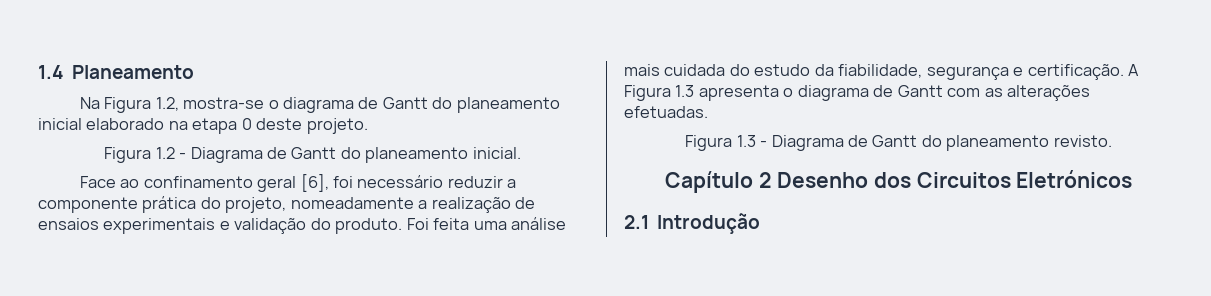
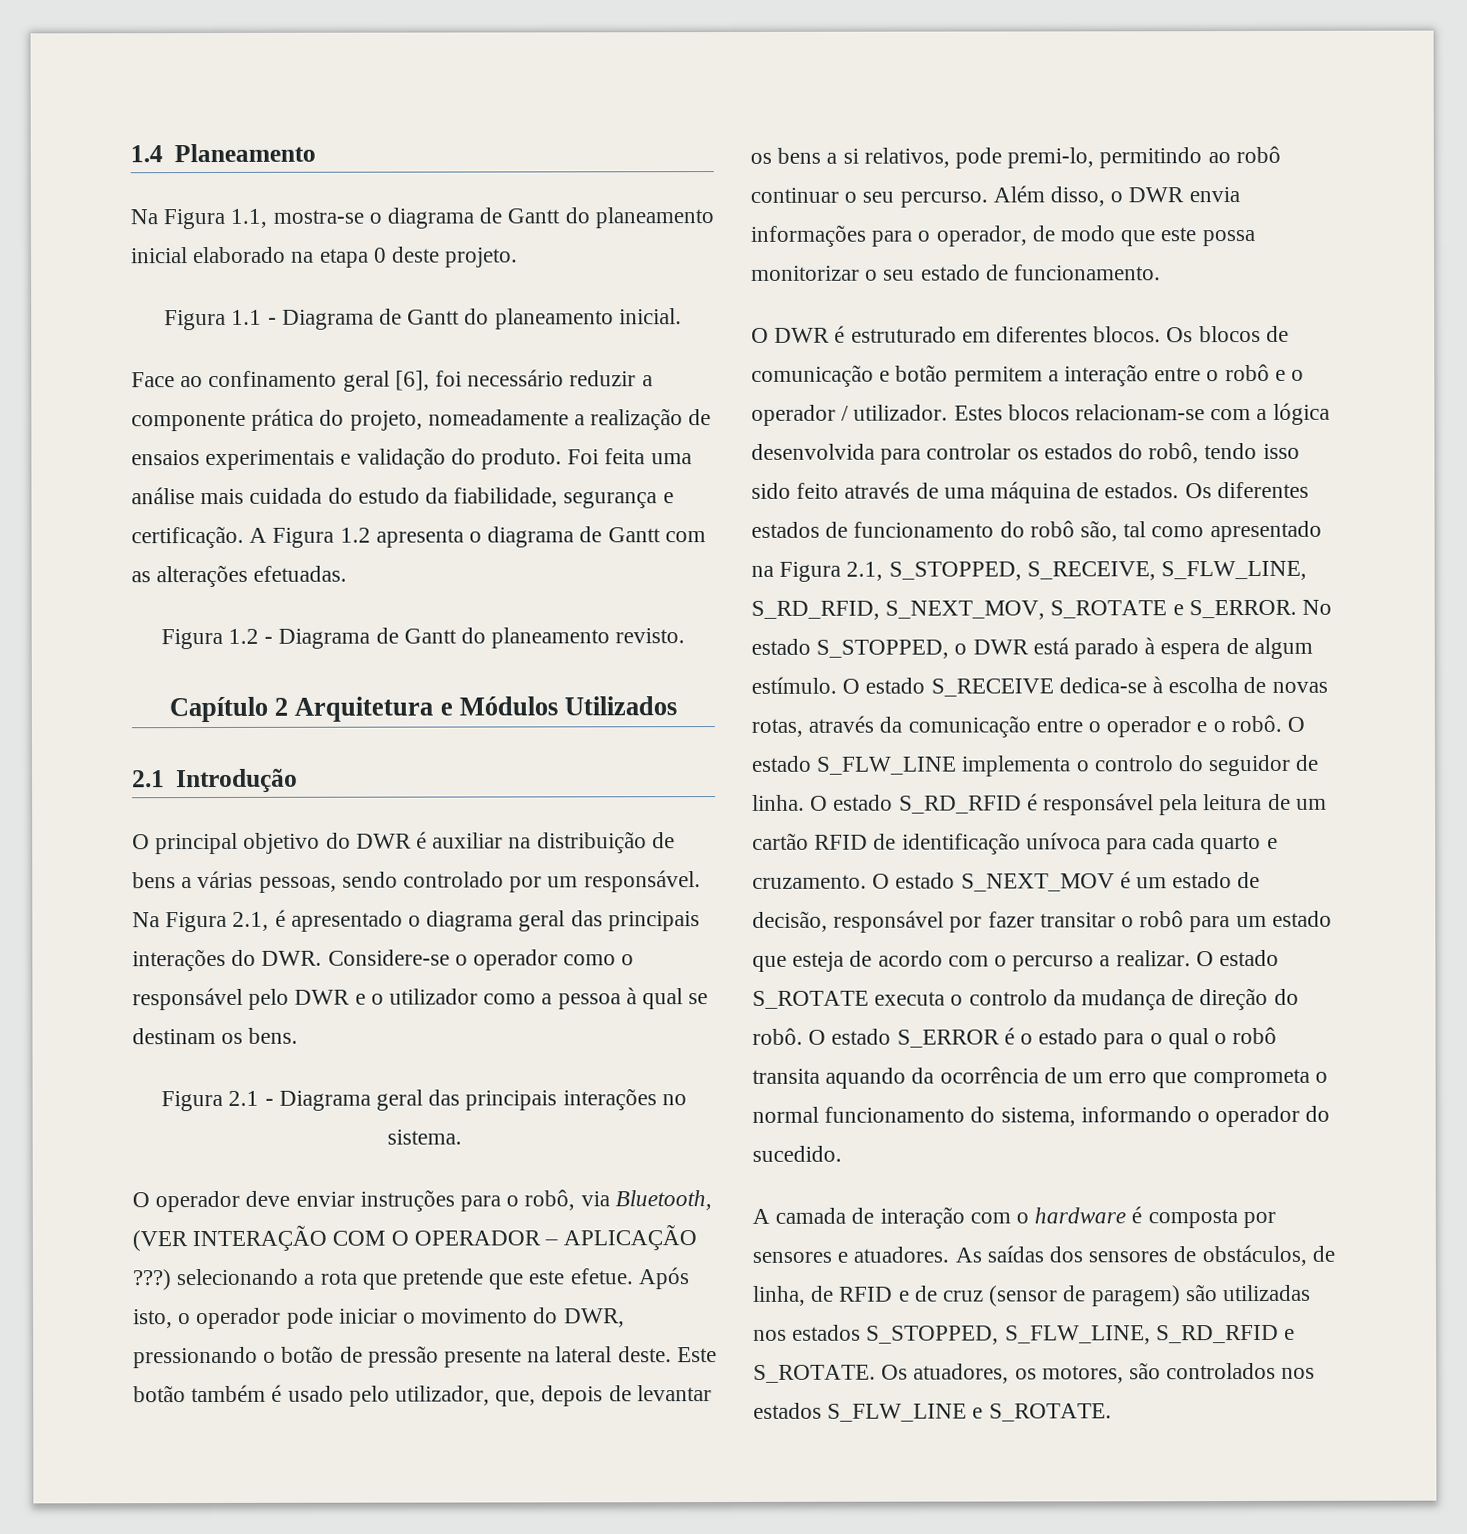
[155,97,179,111] 1.2, -> [230,208,268,228] 1.1,
[155,147,175,159] 1.2 -> [231,309,263,325] 1.1
[675,85,695,97] 1.3 -> [339,527,371,543] 1.2
[736,135,756,147] 1.3 -> [227,628,259,644] 1.2
[777,170,1133,188] [624,213,761,234] Desenho dos Circuitos Eletrónicos // 2.1 Introdução -> [294,696,677,722] [132,768,298,794] [132,831,675,855] [132,870,701,893] [132,909,700,933] [132,948,635,972] [132,987,709,1011] [132,1027,299,1045] [161,1088,687,1112] [386,1129,462,1145] [132,1189,712,1213] [132,1224,698,1252] [132,1267,690,1291] [133,1307,625,1330] [133,1345,717,1369] [133,1384,712,1407] [750,145,1281,169] [750,185,1240,208] [750,224,1256,247] [751,264,1162,281] [751,325,1289,343] [751,363,1305,387] [751,402,1330,426] [751,442,1300,465] [751,481,1309,504] [751,520,1322,543] [751,560,1308,582] [751,599,1333,620] [751,637,1313,660] [751,676,1328,697] [751,714,1306,738] [751,754,1320,777] [752,793,1327,816] [752,832,1278,855] [752,871,1261,892] [752,910,1332,933] [752,949,1280,972] [752,987,1299,1011] [752,1026,1278,1050] [752,1066,1328,1089] [752,1105,1331,1128] [752,1145,842,1162] [752,1206,1276,1229] [752,1244,1335,1267] [752,1284,1312,1307] [753,1324,1296,1345] [753,1362,1316,1384] [753,1402,1112,1422] Arquitetura e Módulos Utilizados // 2.1 Introdução // O principal objetivo do DWR é auxiliar na distribuição de bens a várias pessoas, sendo controlado por um responsável. Na Figura 2.1, é apresentado o diagrama geral das principais interações do DWR. Considere-se o operador como o responsável pelo DWR e o utilizador como a pessoa à qual se destinam os bens. // Figura 2.1 - Diagrama geral das principais interações no sistema. // O operador deve enviar instruções para o robô, via Bluetooth, (VER INTERAÇÃO COM O OPERADOR – APLICAÇÃO ???) selecionando a rota que pretende que este efetue. Após isto, o operador pode iniciar o movimento do DWR, pressionando o botão de pressão presente na lateral deste. Este botão também é usado pelo utilizador, que, depois de levantar os bens a si relativos, pode premi-lo, permitindo ao robô continuar o seu percurso. Além disso, o DWR envia informações para o operador, de modo que este possa monitorizar o seu estado de funcionamento. // O DWR é estruturado em diferentes blocos. Os blocos de comunicação e botão permitem a interação entre o robô e o operador / utilizador. Estes blocos relacionam-se com a lógica desenvolvida para controlar os estados do robô, tendo isso sido feito através de uma máquina de estados. Os diferentes estados de funcionamento do robô são, tal como apresentado na Figura 2.1, S_STOPPED, S_RECEIVE, S_FLW_LINE, S_RD_RFID, S_NEXT_MOV, S_ROTATE e S_ERROR. No estado S_STOPPED, o DWR está parado à espera de algum estímulo. O estado S_RECEIVE dedica-se à escolha de novas rotas, através da comunicação entre o operador e o robô. O estado S_FLW_LINE implementa o controlo do seguidor de linha. O estado S_RD_RFID é responsável pela leitura de um cartão RFID de identificação unívoca para cada quarto e cruzamento. O estado S_NEXT_MOV é um estado de decisão, responsável por fazer transitar o robô para um estado que esteja de acordo com o percurso a realizar. O estado S_ROTATE executa o controlo da mudança de direção do robô. O estado S_ERROR é o estado para o qual o robô transita aquando da ocorrência de um erro que comprometa o normal funcionamento do sistema, informando o operador do sucedido. // A camada de interação com o hardware é composta por sensores e atuadores. As saídas dos sensores de obstáculos, de linha, de RFID e de cruz (sensor de paragem) são utilizadas nos estados S_STOPPED, S_FLW_LINE, S_RD_RFID e S_ROTATE. Os atuadores, os motores, são controlados nos estados S_FLW_LINE e S_ROTATE.

